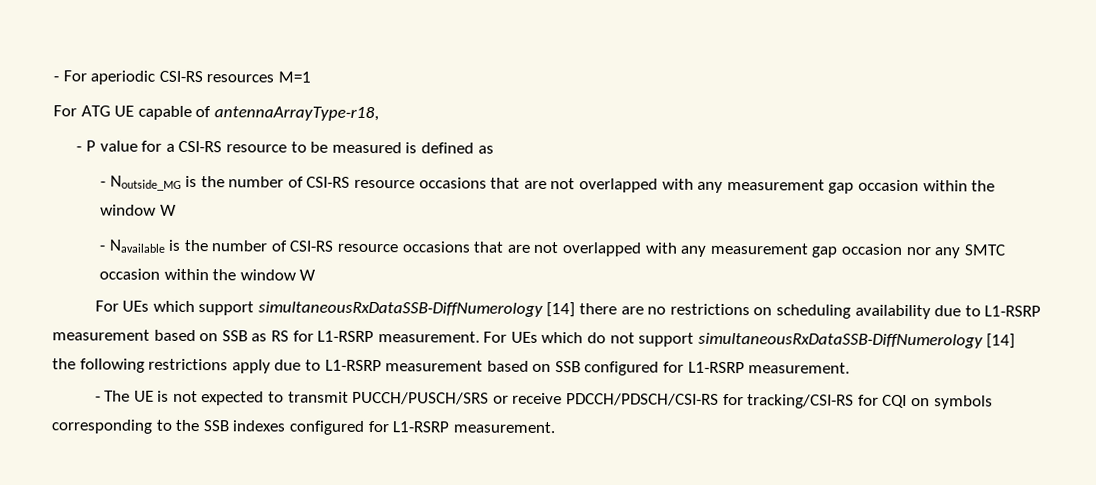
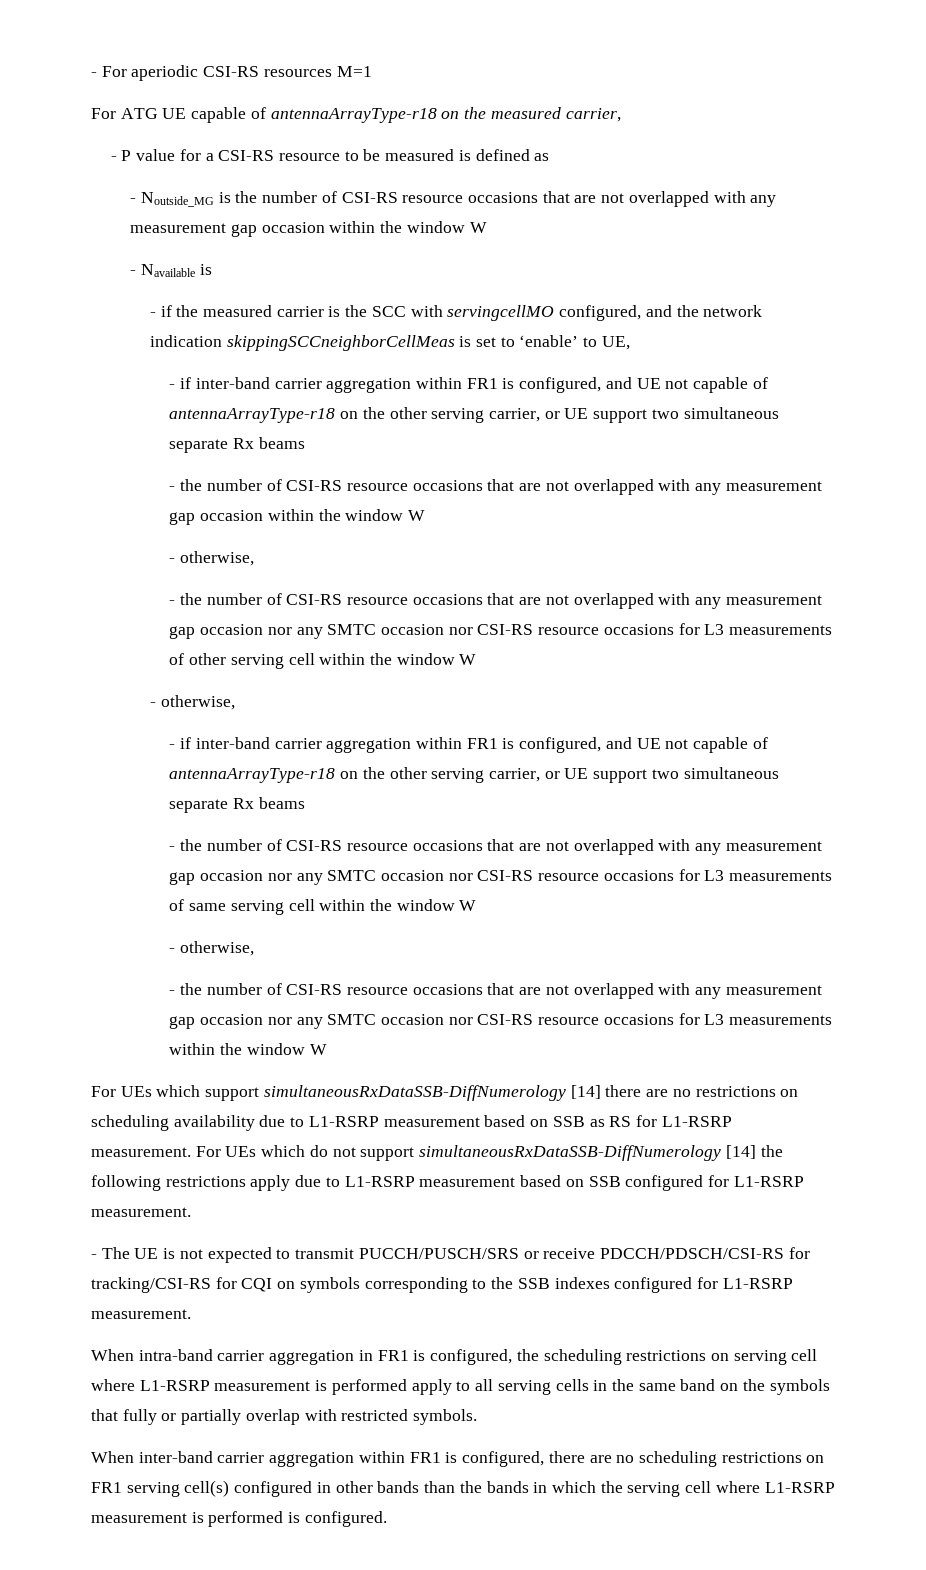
[213,106,379,122] antennaArrayType-r18, -> [270,107,621,123] antennaArrayType-r18 on the measured carrier,
(182, 245) none -> [149,305,763,321] [149,335,630,351] [169,377,768,393] [169,407,779,423] [169,437,305,453] [169,479,822,495] [169,509,426,525] [169,551,255,566] [169,600,176,605] // - if the measured carrier is the SCC with servingcellMO configured, and the network indication skippingSCCneighborCellMeas is set to ‘enable’ to UE, // - if inter-band carrier aggregation within FR1 is configured, and UE not capable of antennaArrayType-r18 on the other serving carrier, or UE support two simultaneous separate Rx beams // - the number of CSI-RS resource occasions that are not overlapped with any measurement gap occasion within the window W // - otherwise, // -
(160, 274) none -> [448,623,833,635] [169,653,477,669] [149,695,235,710] [169,737,768,753] [169,767,779,783] [169,797,305,813] [169,839,822,855] [169,869,833,885] [169,899,477,915] [169,941,255,956] [169,983,822,999] [169,1013,833,1029] nor CSI-RS resource occasions for L3 measurements of other serving cell within the window W // - otherwise, // - if inter-band carrier aggregation within FR1 is configured, and UE not capable of antennaArrayType-r18 on the other serving carrier, or UE support two simultaneous separate Rx beams // - the number of CSI-RS resource occasions that are not overlapped with any measurement gap occasion nor any SMTC occasion nor CSI-RS resource occasions for L3 measurements of same serving cell within the window W // - otherwise, // - the number of CSI-RS resource occasions that are not overlapped with any measurement gap occasion nor any SMTC occasion nor CSI-RS resource occasions for L3 measurements
(555, 427) none -> [91,1349,818,1365] [91,1379,830,1395] [91,1409,478,1425] [91,1451,825,1467] [91,1480,835,1497] [91,1511,387,1527] // When intra-band carrier aggregation in FR1 is configured, the scheduling restrictions on serving cell where L1-RSRP measurement is performed apply to all serving cells in the same band on the symbols that fully or partially overlap with restricted symbols. // When inter-band carrier aggregation within FR1 is configured, there are no scheduling restrictions on FR1 serving cell(s) configured in other bands than the bands in which the serving cell where L1-RSRP measurement is performed is configured.

